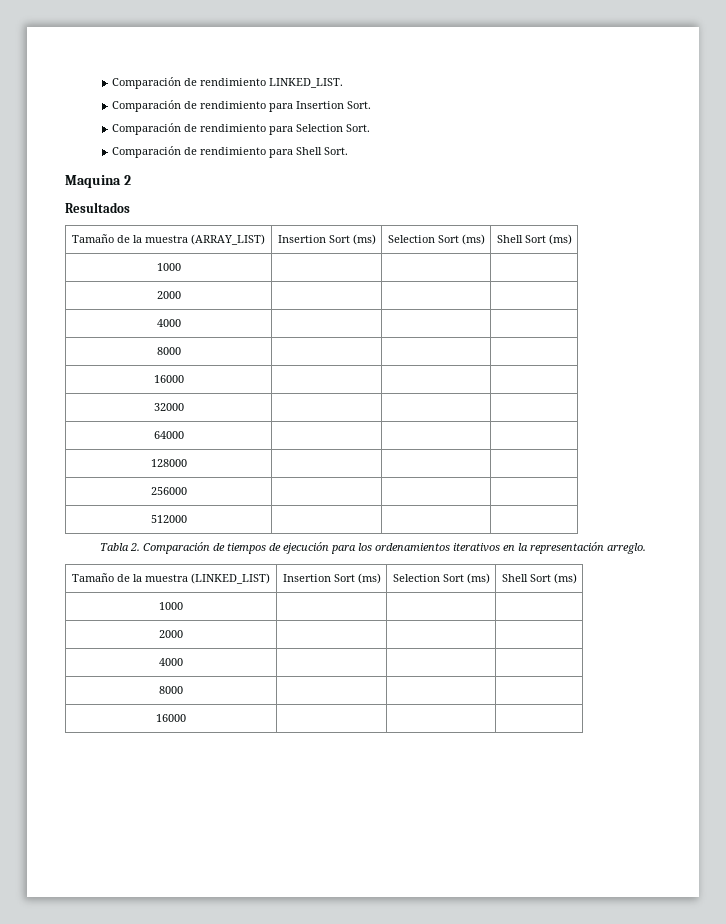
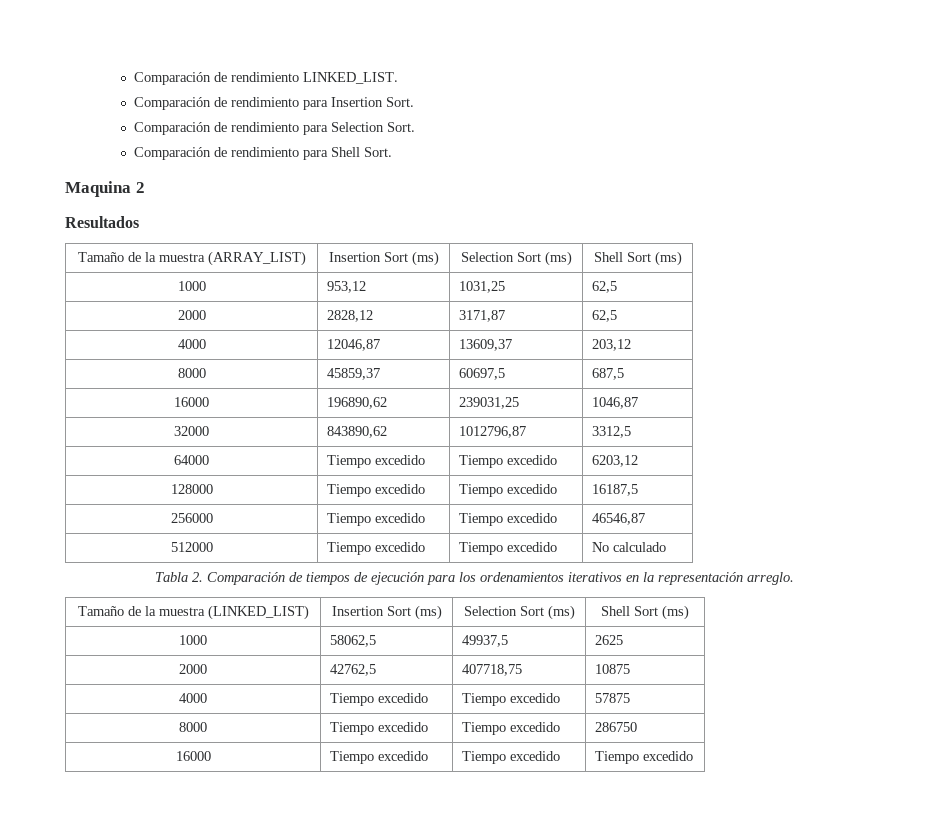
[156,291,181,299] [156,319,181,327] [156,347,181,355] [153,375,184,383] [153,403,184,411] [153,431,184,439] [150,459,187,467] [150,487,187,495] [150,515,187,523] | | // 2000 | | | // 4000 | | | // 8000 | | | // 16000 | | | // 32000 | | | // 64000 | | | // 128000 | | | // 256000 | | | // 512000 | | | -> [326,281,366,293] [458,281,505,293] [591,281,617,293] [177,310,206,320] [326,310,373,322] [458,310,505,322] [591,310,617,322] [177,339,206,349] [326,339,380,351] [458,339,512,351] [591,339,631,351] [177,368,206,378] [326,368,380,380] [458,368,505,380] [591,368,624,380] [174,397,209,407] [326,397,387,409] [458,397,519,409] [591,397,638,409] [174,426,209,436] [326,426,387,438] [458,426,526,438] [591,426,631,438] [174,455,209,465] [326,455,425,468] [458,455,557,468] [591,455,638,467] [170,484,213,494] [326,484,425,497] [458,484,557,497] [591,484,638,496] [170,513,213,523] [326,513,425,526] [458,513,557,526] [591,513,645,525] [170,542,213,552] [326,542,425,555] [458,542,557,555] [591,542,666,552] 953,12 | 1031,25 | 62,5 // 2000 | 2828,12 | 3171,87 | 62,5 // 4000 | 12046,87 | 13609,37 | 203,12 // 8000 | 45859,37 | 60697,5 | 687,5 // 16000 | 196890,62 | 239031,25 | 1046,87 // 32000 | 843890,62 | 1012796,87 | 3312,5 // 64000 | Tiempo excedido | Tiempo excedido | 6203,12 // 128000 | Tiempo excedido | Tiempo excedido | 16187,5 // 256000 | Tiempo excedido | Tiempo excedido | 46546,87 // 512000 | Tiempo excedido | Tiempo excedido | No calculado
[159,630,183,638] [159,658,183,666] [159,686,183,694] [156,714,186,722] | | // 2000 | | | // 4000 | | | // 8000 | | | // 16000 | | | -> [329,635,376,647] [461,635,508,647] [594,635,623,645] [179,664,207,674] [329,664,376,676] [461,664,522,676] [594,664,630,674] [179,693,207,703] [329,693,428,706] [461,693,560,706] [594,693,630,703] [179,722,207,732] [329,722,428,735] [461,722,560,735] [594,722,637,732] [175,751,211,761] [329,751,428,764] [461,751,560,764] [594,751,693,764] 58062,5 | 49937,5 | 2625 // 2000 | 42762,5 | 407718,75 | 10875 // 4000 | Tiempo excedido | Tiempo excedido | 57875 // 8000 | Tiempo excedido | Tiempo excedido | 286750 // 16000 | Tiempo excedido | Tiempo excedido | Tiempo excedido

